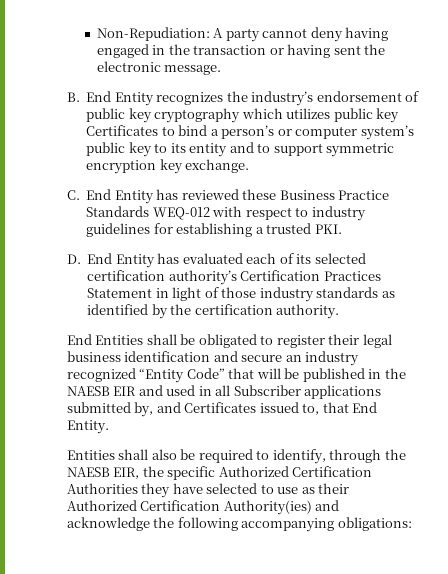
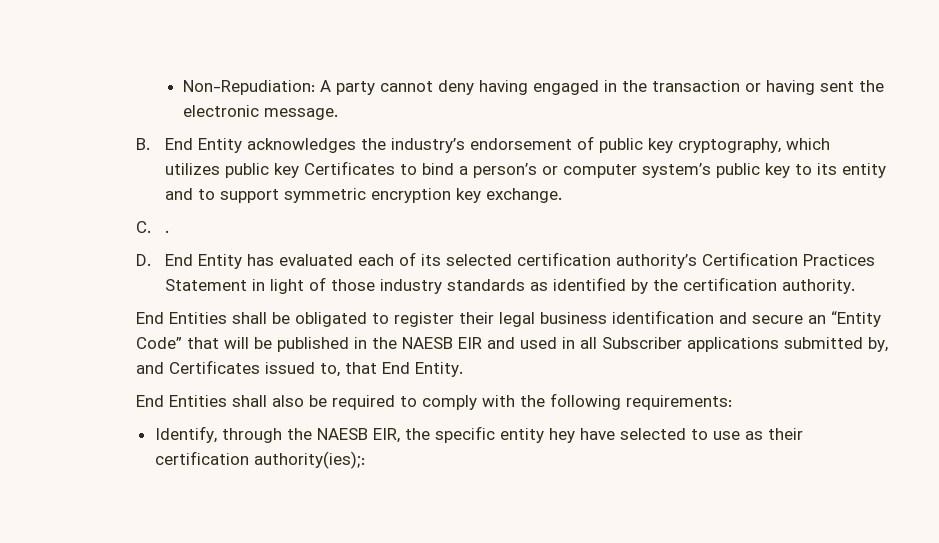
[156,92,224,105] recognizes -> [246,138,356,153] acknowledges
[154,108,241,123] cryptography -> [677,138,781,153] cryptography,
[86,189,390,204] [86,206,366,221] [86,223,342,237] End Entity has reviewed these Business Practice Standards WEQ-012 with respect to industry guidelines for establishing a trusted PKI. -> [164,230,169,233] .
[305,351,360,366] [66,368,136,382] industry recognized -> (826, 319) none
(109, 427) none -> [135,395,164,407] End
[272,449,326,464] identify, -> [421,393,732,410] [154,426,217,443] comply with the following requirements: // Identify,
[218,466,373,477] [66,483,171,498] Authorized Certification Authorities they -> [499,428,575,443] entity hey
[66,500,340,515] [66,517,412,532] Authorized Certification Authority(ies) and acknowledge the following accompanying obligations: -> [154,451,365,469] certification authority(ies);:

